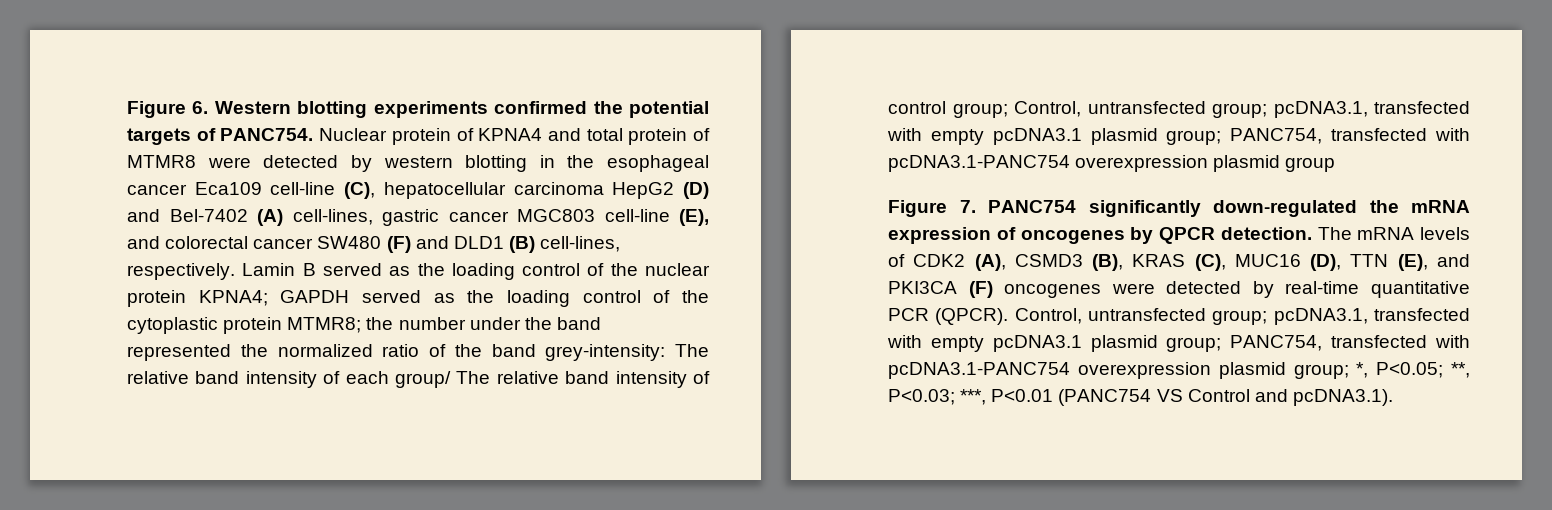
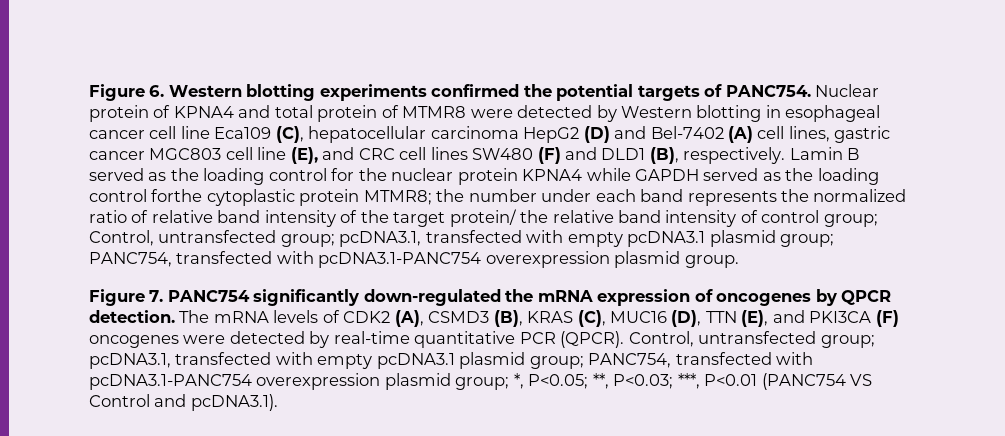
[383,156,453,168] western -> [621,106,693,118] Western
[567,155,595,168] the -> (781, 111) none
[194,182,336,195] Eca109 cell-line -> [149,126,272,139] cell line Eca109
[292,209,373,225] cell-lines, -> [757,126,830,142] cell lines,
[604,209,709,226] [127,236,314,249] cell-line (E), and colorectal cancer -> [225,147,468,164] cell line (E), and CRC cell lines
[508,236,621,253] (B) cell-lines, -> [649,147,679,164] (B),
[587,263,605,276] of -> [331,168,355,181] for
[198,290,268,306] KPNA4; -> [522,168,631,181] KPNA4 while
[653,290,709,303] of the -> [151,189,203,202] forthe
[524,317,601,330] [127,344,231,361] the band represented -> [595,189,777,206] each band represents
[454,344,709,361] [127,371,491,388] the band grey-intensity: The relative band intensity of each group/ The -> [151,209,549,227] relative band intensity of the target protein/ the
[1285,157,1336,172] group -> [684,255,739,268] group.

